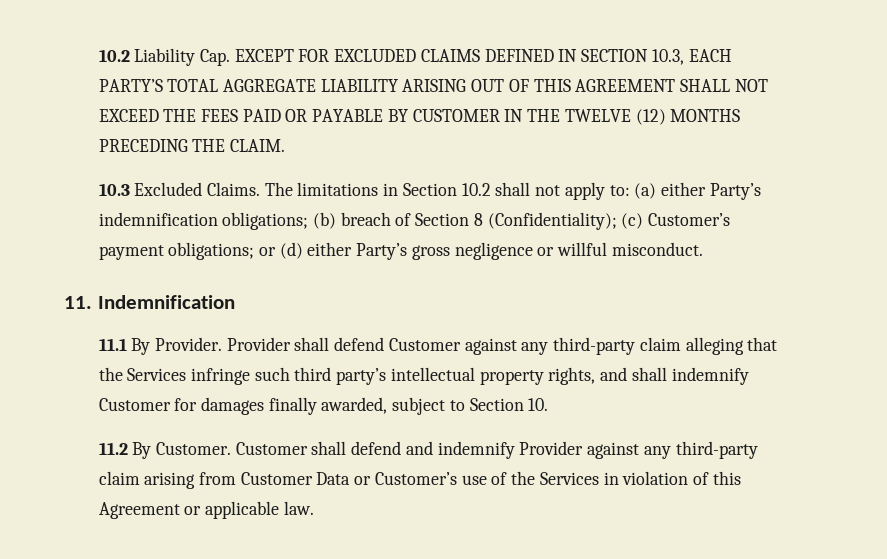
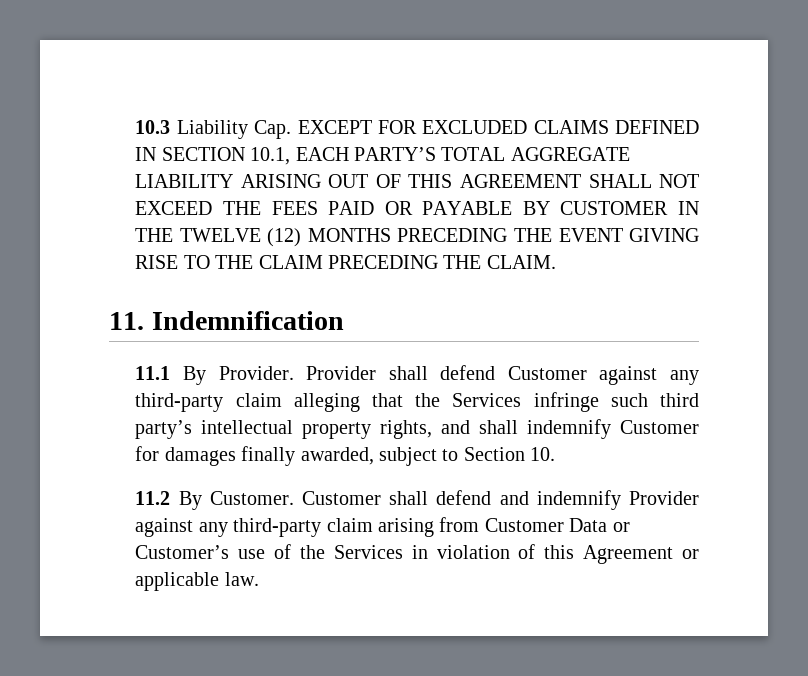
[98,49,130,62] 10.2 -> [135,120,171,134] 10.3
[651,49,684,65] 10.3, -> [250,147,291,165] 10.1,
[230,139,286,152] [98,182,761,200] [98,212,731,230] [98,242,703,260] CLAIM. // 10.3 Excluded Claims. The limitations in Section 10.2 shall not apply to: (a) either Party’s indemnification obligations; (b) breach of Section 8 (Confidentiality); (c) Customer’s payment obligations; or (d) either Party’s gross negligence or willful misconduct. -> [558,228,699,242] [135,255,556,269] EVENT GIVING RISE TO THE CLAIM PRECEDING THE CLAIM.

